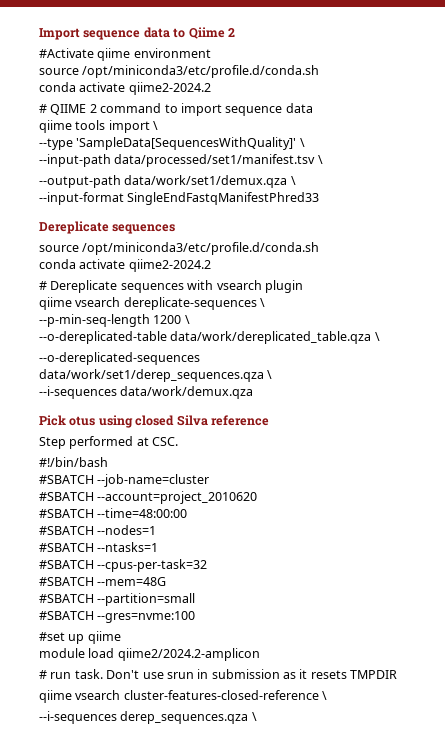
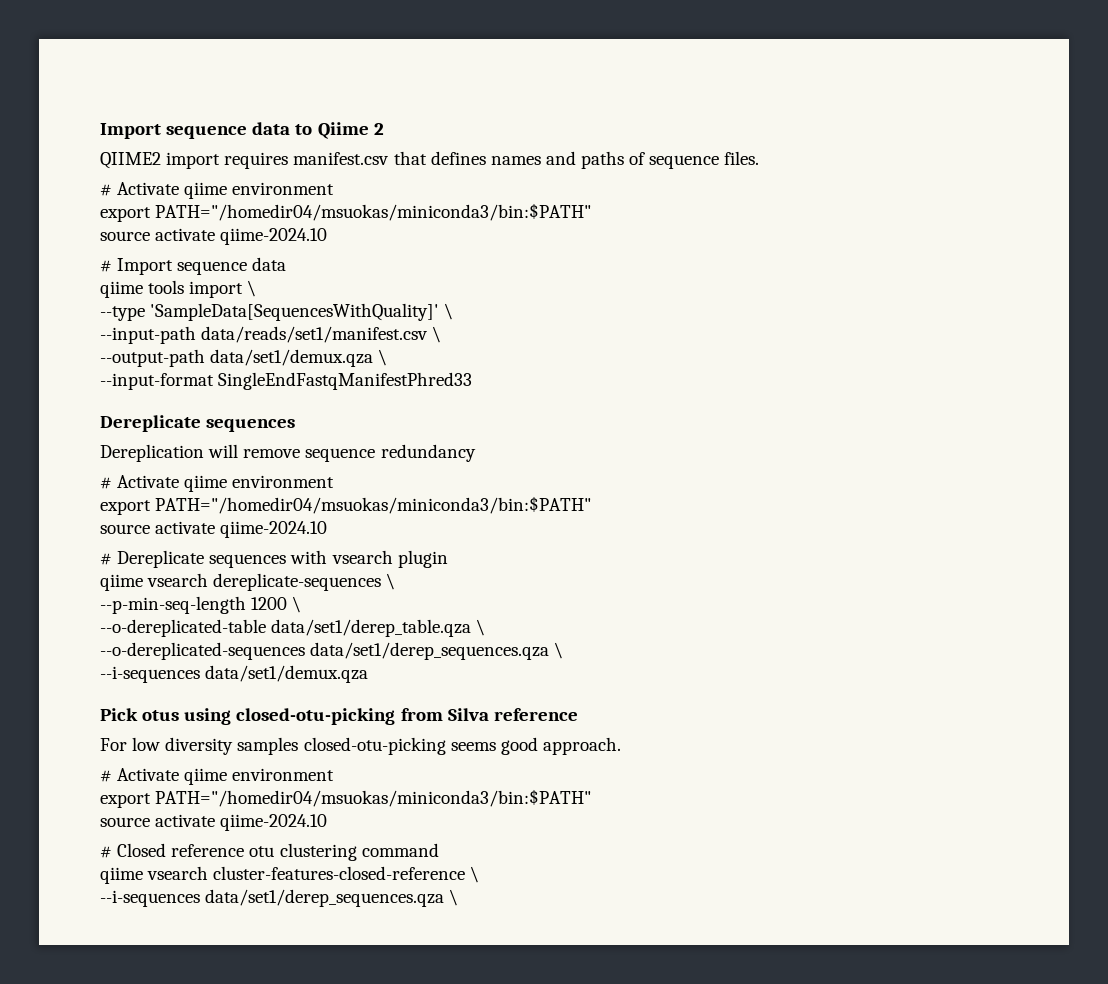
[39,48,211,61] [39,65,320,78] [39,82,211,95] [39,103,222,116] #Activate qiime environment // source /opt/miniconda3/etc/profile.d/conda.sh // conda activate qiime2-2024.2 // # QIIME 2 command to import -> [100,151,760,169] [100,182,335,199] [100,203,592,222] [100,228,328,245] [100,258,174,275] QIIME2 import requires manifest.csv that defines names and paths of sequence files. // # Activate qiime environment // export PATH="/homedir04/msuokas/miniconda3/bin:$PATH" // source activate qiime-2024.10 // # Import
[114,154,316,167] data/processed/set1/manifest.tsv -> [201,326,429,343] data/reads/set1/manifest.csv
[124,175,288,188] data/work/set1/demux.qza -> [210,349,374,367] data/set1/demux.qza
[39,242,320,255] [39,259,211,272] source /opt/miniconda3/etc/profile.d/conda.sh // conda activate qiime2-2024.2 -> [100,444,476,462] [100,475,335,492] [100,496,592,515] [100,521,328,538] Dereplication will remove sequence redundancy // # Activate qiime environment // export PATH="/homedir04/msuokas/miniconda3/bin:$PATH" // source activate qiime-2024.10
[170,331,372,344] data/work/dereplicated_table.qza -> [271,619,472,637] data/set1/derep_table.qza
[39,369,273,382] [39,386,254,399] data/work/set1/derep_sequences.qza \ // --i-sequences data/work/demux.qza -> [310,642,564,660] [100,665,369,683] data/set1/derep_sequences.qza \ // --i-sequences data/set1/demux.qza
[135,415,175,426] closed -> [236,708,443,725] closed-otu-picking from
[39,436,179,449] [39,457,108,467] [39,474,210,487] [39,491,258,504] [39,508,188,518] [39,525,157,535] [39,542,159,552] [39,559,208,572] [39,577,167,586] [39,593,196,606] [39,611,196,623] [39,631,121,644] [39,648,260,661] [39,669,398,679] Step performed at CSC. // #!/bin/bash // #SBATCH --job-name=cluster // #SBATCH --account=project_2010620 // #SBATCH --time=48:00:00 // #SBATCH --nodes=1 // #SBATCH --ntasks=1 // #SBATCH --cpus-per-task=32 // #SBATCH --mem=48G // #SBATCH --partition=small // #SBATCH --gres=nvme:100 // #set up qiime // module load qiime2/2024.2-amplicon // # run task. Don't use srun in submission as it resets TMPDIR -> [100,737,621,755] [100,768,335,785] [100,789,592,808] [100,814,328,831] [100,843,439,861] For low diversity samples closed-otu-picking seems good approach. // # Activate qiime environment // export PATH="/homedir04/msuokas/miniconda3/bin:$PATH" // source activate qiime-2024.10 // # Closed reference otu clustering command
[120,711,249,724] derep_sequences.qza -> [205,889,445,907] data/set1/derep_sequences.qza

